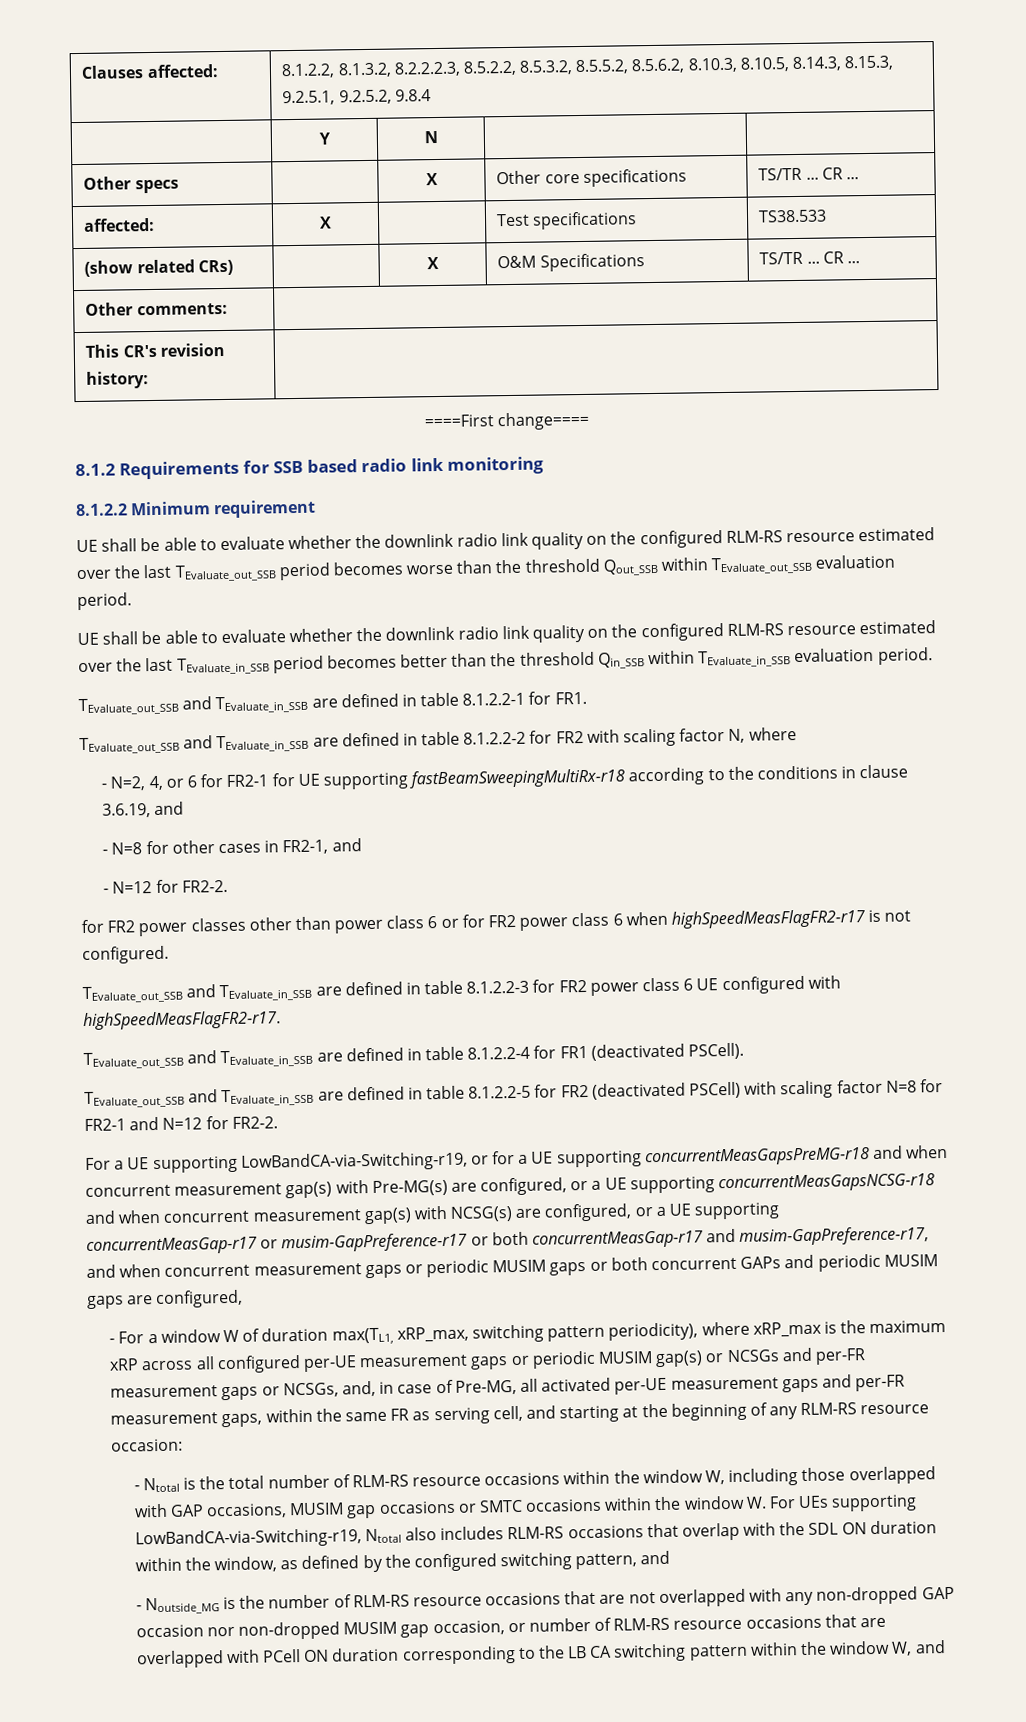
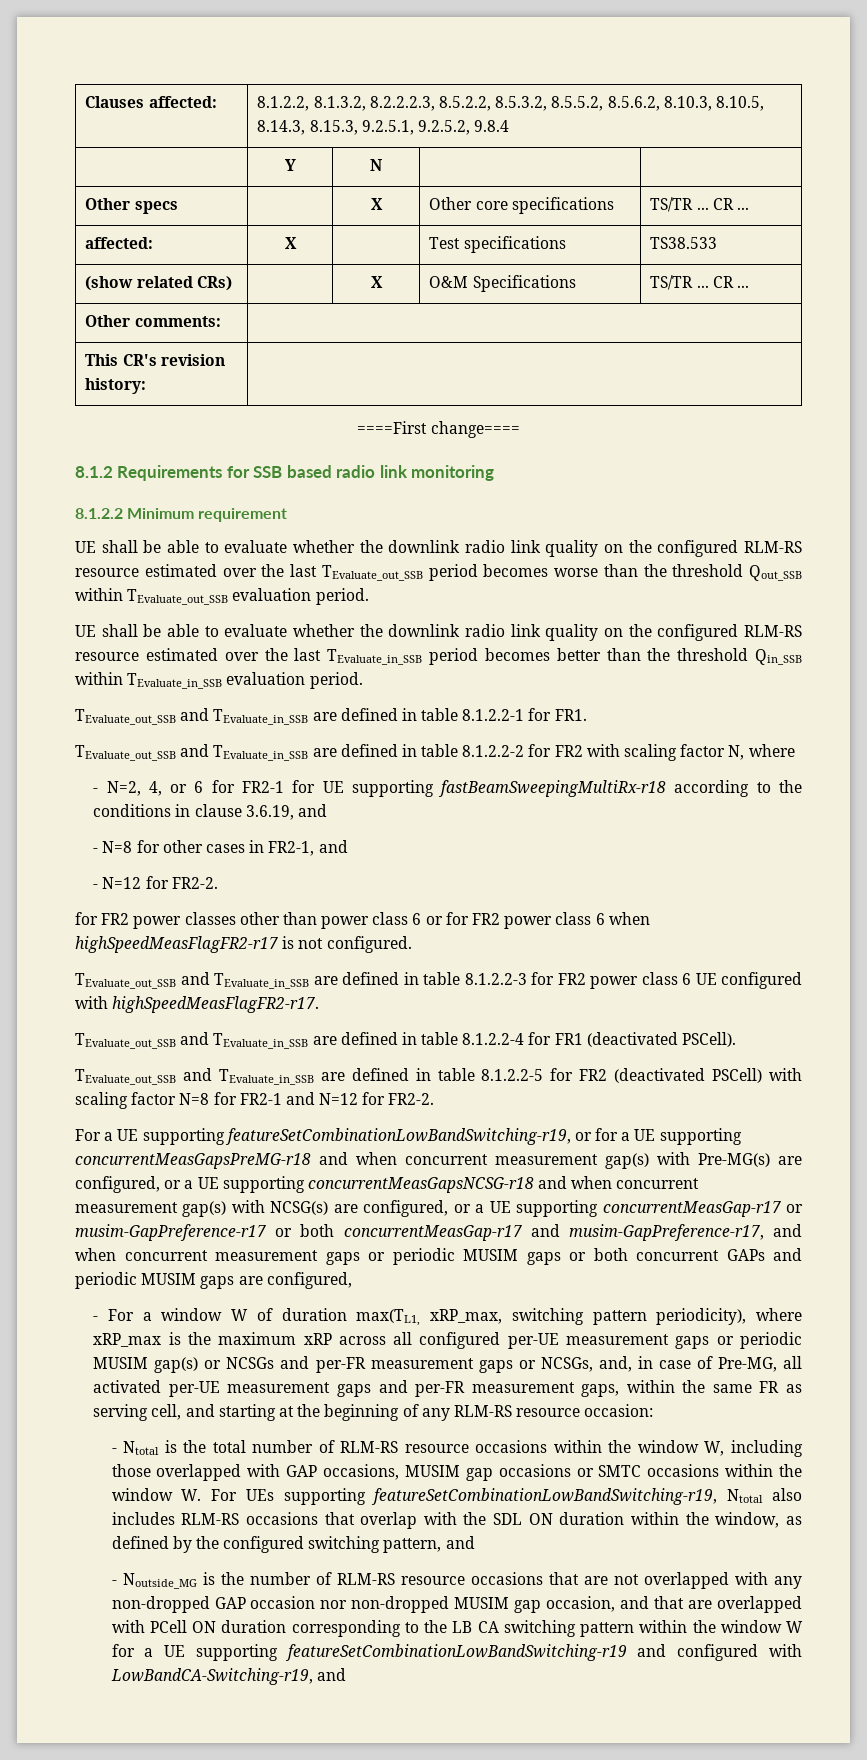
[240,1151,468,1172] LowBandCA-via-Switching-r19, -> [224,1128,571,1145] featureSetCombinationLowBandSwitching-r19,
[134,1528,362,1549] LowBandCA-via-Switching-r19, -> [371,1488,718,1505] featureSetCombinationLowBandSwitching-r19,
[507,1615,822,1633] or number of RLM-RS resource occasions -> [620,1596,650,1609] and
[891,1641,913,1656] W, -> [785,1621,803,1633] [111,1644,802,1661] [110,1668,313,1685] W for a UE supporting featureSetCombinationLowBandSwitching-r19 and configured with LowBandCA-Switching-r19,

